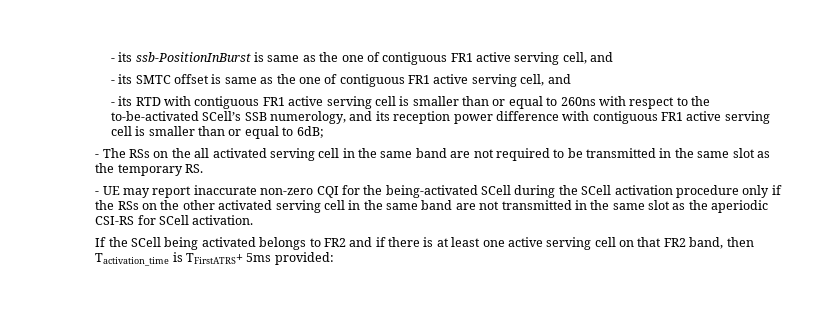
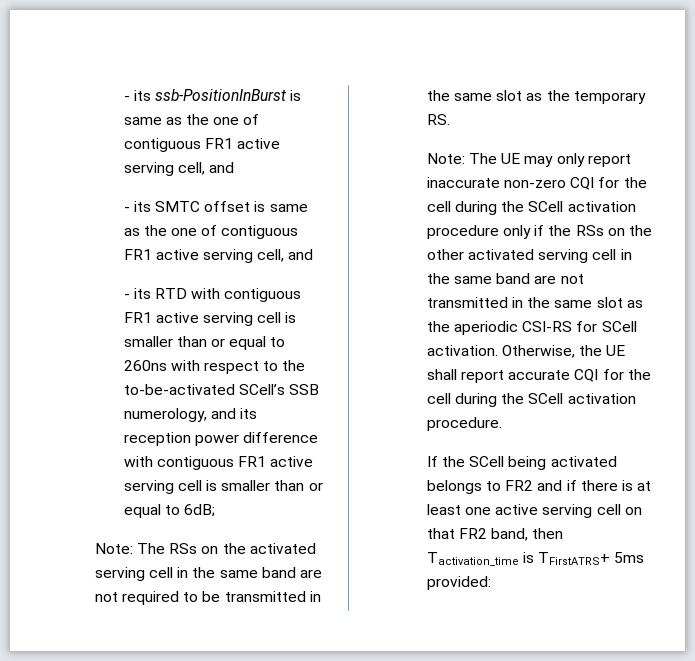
[95,154,100,158] - -> [94,543,133,554] Note:
[194,148,210,158] all -> (246, 548) none
[95,191,100,195] - -> [426,153,498,164] Note: The
(151, 193) none -> [556,153,585,167] only
[385,185,512,198] being-activated SCell -> [426,201,451,212] cell
(254, 220) none -> [502,345,626,358] [426,369,651,383] [426,393,636,407] [426,417,502,431] Otherwise, the UE shall report accurate CQI for the cell during the SCell activation procedure.

